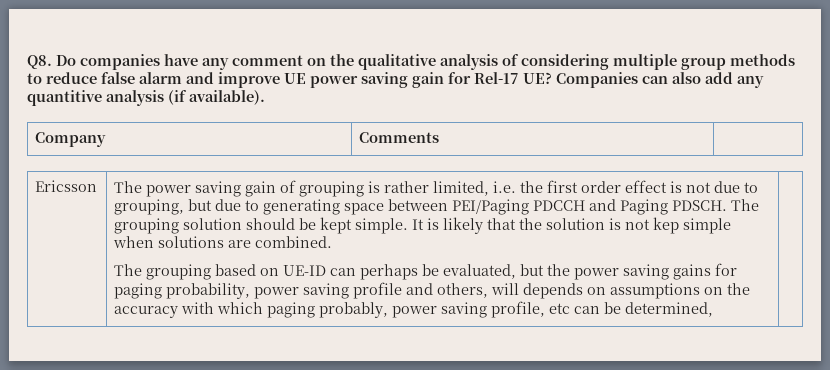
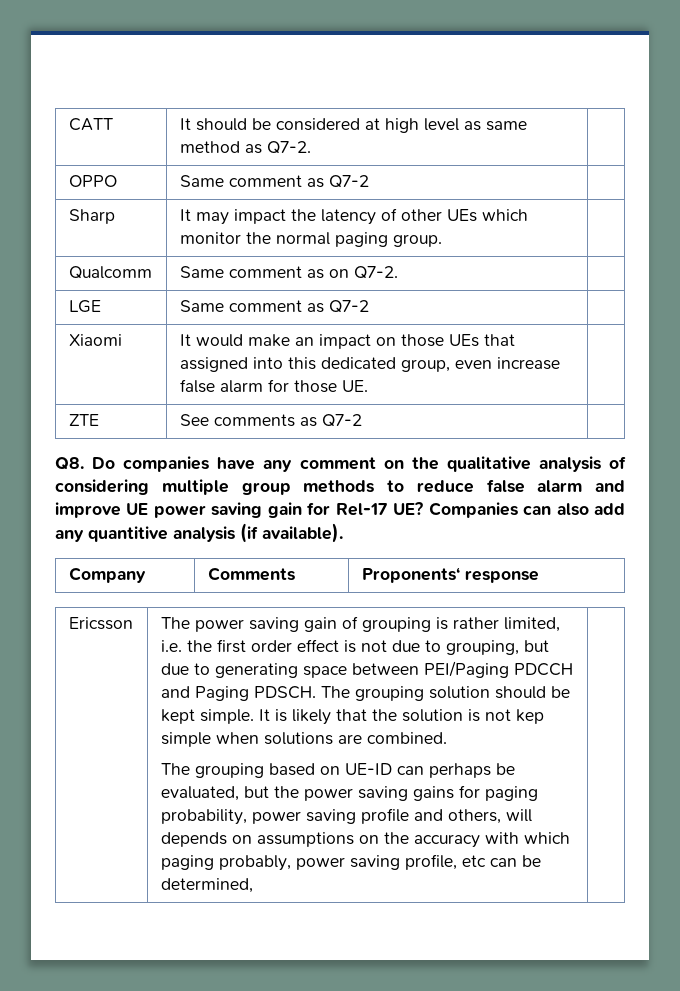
(27, 62) none -> [68,118,113,131] [179,118,527,133] [179,141,311,154] [68,175,117,187] [179,175,369,188] [68,209,115,224] [179,208,528,225] [179,232,442,247] [68,266,152,279] [179,266,398,279] [68,300,101,313] [179,300,369,313] [68,334,122,346] [179,334,515,349] [179,357,560,372] [179,379,368,393] [68,414,99,426] [179,414,362,427] CATT | It should be considered at high level as same method as Q7-2. | // OPPO | Same comment as Q7-2 | // Sharp | It may impact the latency of other UEs which monitor the normal paging group. | // Qualcomm | Same comment as on Q7-2. | // LGE | Same comment as Q7-2 | // Xiaomi | It would make an impact on those UEs that assigned into this dedicated group, even increase false alarm for those UE. | // ZTE | See comments as Q7-2 | //
(440, 137) none -> [361,567,539,583] Proponents‘ response

